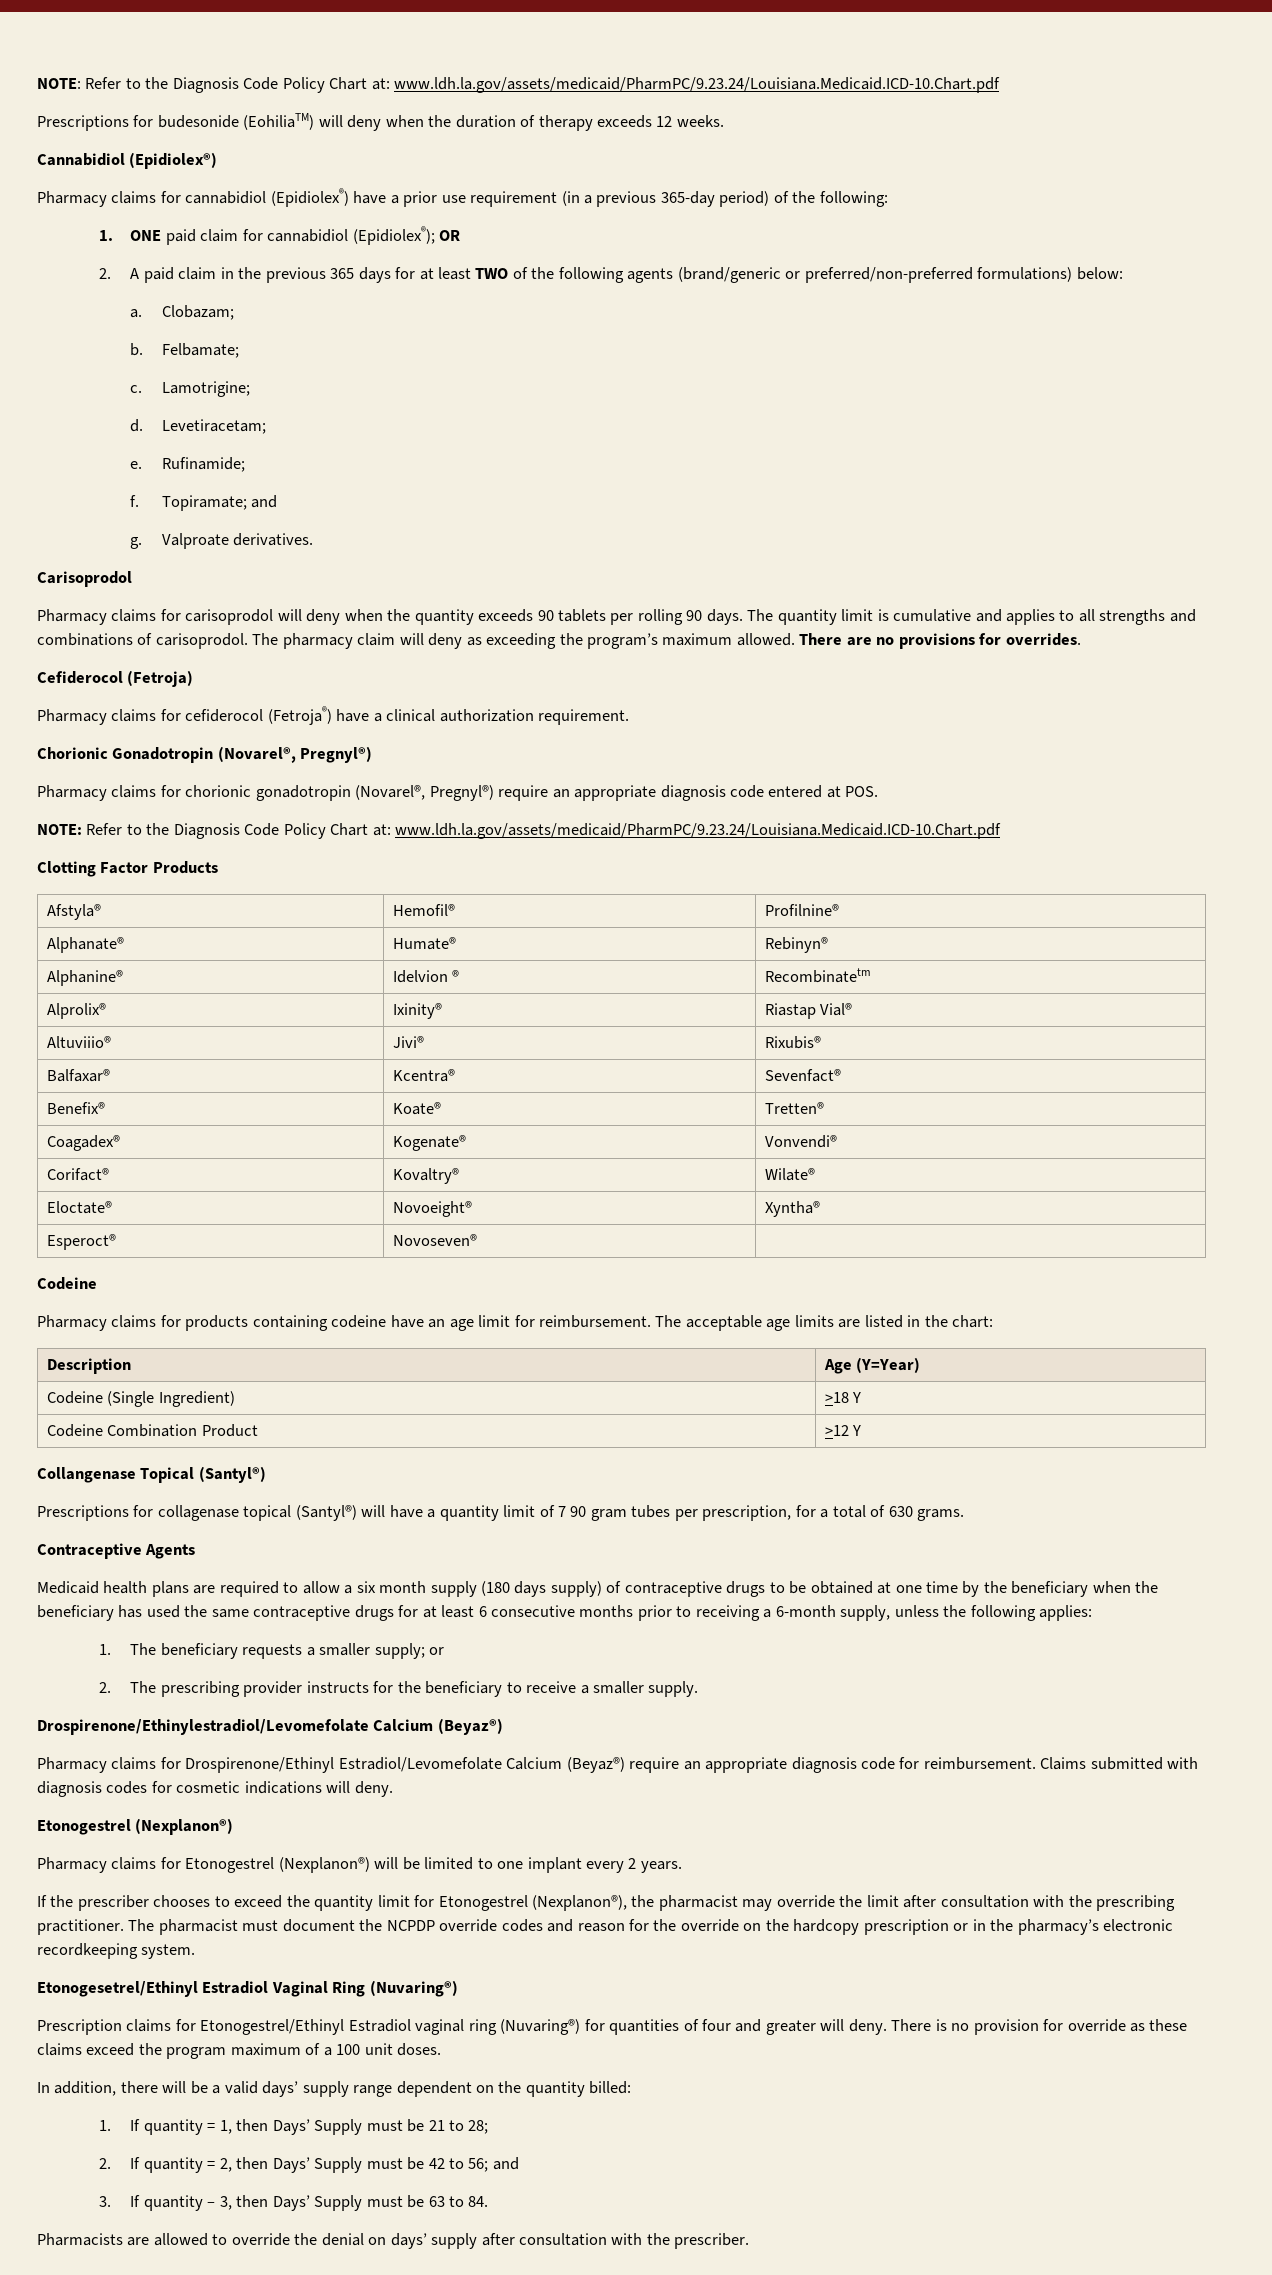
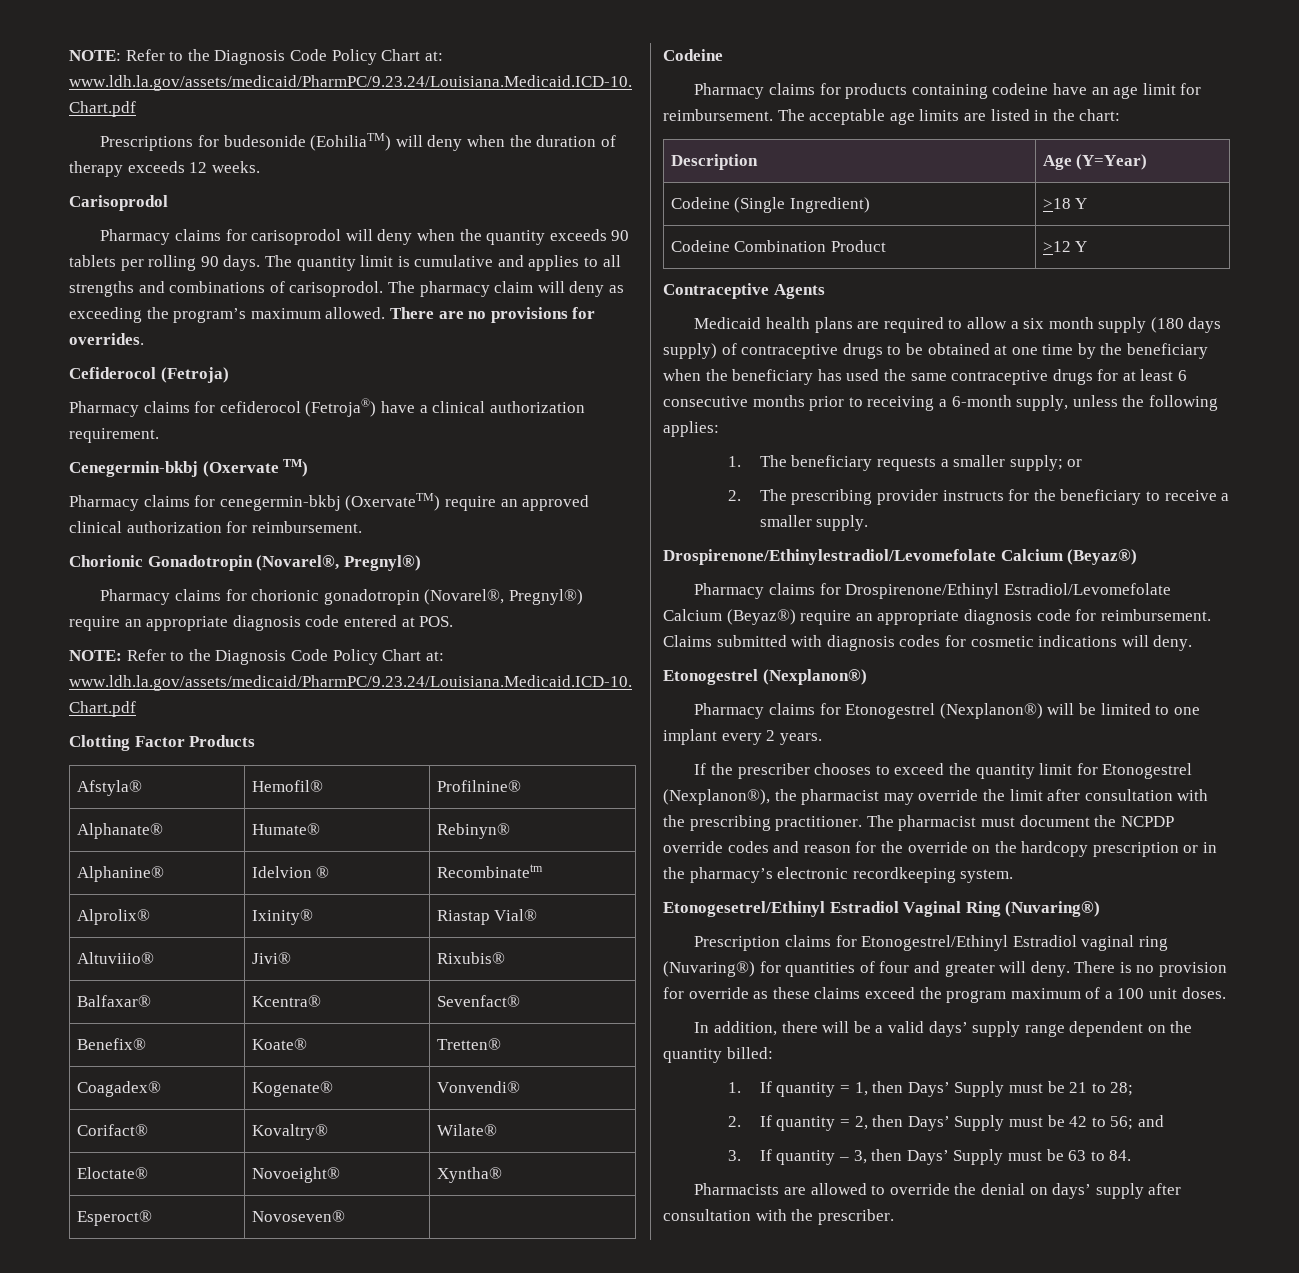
[37,152,218,169] [37,188,888,207] [99,226,461,245] [99,267,1123,283] [130,305,234,320] [130,343,239,358] [130,381,250,397] [130,419,266,434] [130,457,245,472] [130,495,278,511] [130,533,314,549] // Cannabidiol (Epidiolex®) // Pharmacy claims for cannabidiol (Epidiolex®) have a prior use requirement (in a previous 365-day period) of the following: // 1. ONE paid claim for cannabidiol (Epidiolex®); OR // 2. A paid claim in the previous 365 days for at least TWO of the following agents (brand/generic or preferred/non-preferred formulations) below: // a. Clobazam; // b. Felbamate; // c. Lamotrigine; // d. Levetiracetam; // e. Rufinamide; // f. Topiramate; and // g. Valproate derivatives. -> (260, 167) none
(630, 717) none -> [69,459,309,477] [69,493,590,511] [69,521,362,533] // Cenegermin-bkbj (Oxervate TM) // Pharmacy claims for cenegermin-bkbj (OxervateTM) require an approved clinical authorization for reimbursement.
[37,1466,266,1483] [37,1505,965,1521] // Collangenase Topical (Santyl®) // Prescriptions for collagenase topical (Santyl®) will have a quantity limit of 7 90 gram tubes per prescription, for a total of 630 grams. -> (1088, 246) none

